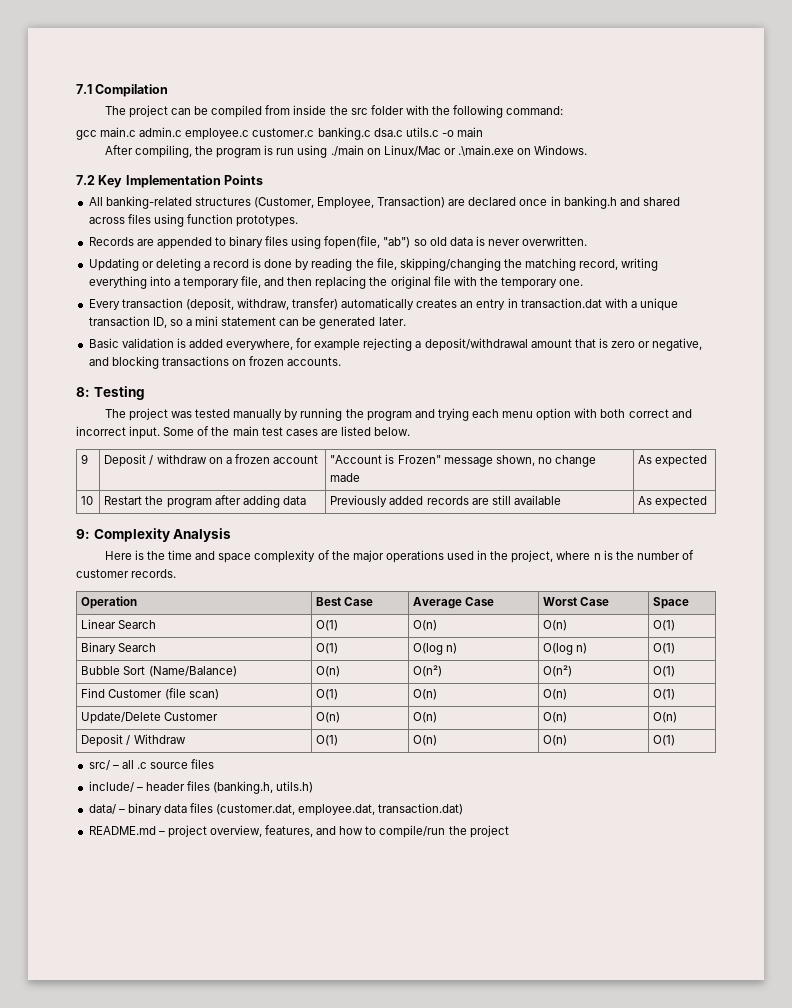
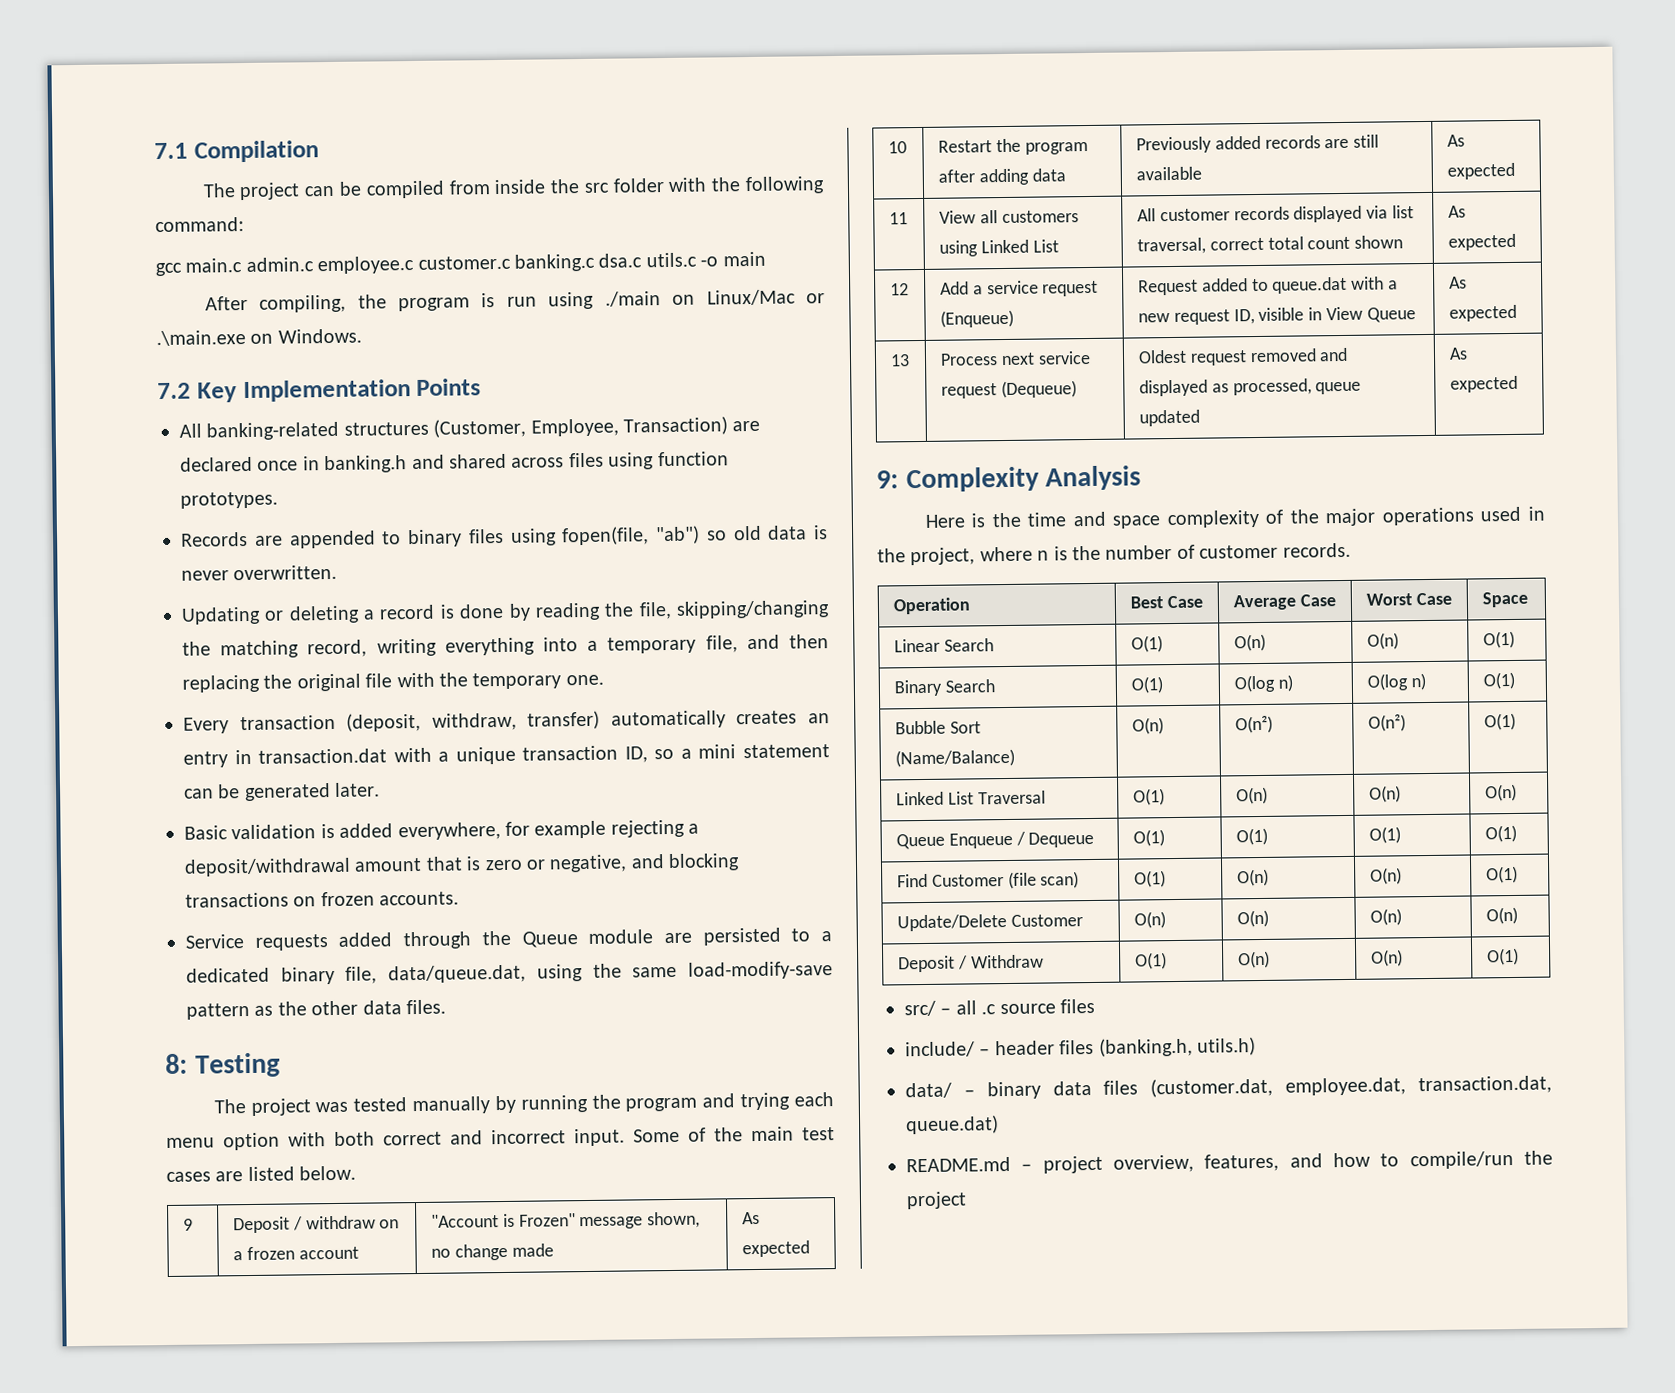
(342, 361) none -> [185,927,832,951] [186,961,833,985] [186,999,446,1020] // Service requests added through the Queue module are persisted to a dedicated binary file, data/queue.dat, using the same load-modify-save pattern as the other data files.
(708, 502) none -> [888,212,908,225] [938,210,1079,224] [938,239,1059,257] [1136,205,1415,223] [1136,235,1404,255] [1447,205,1466,218] [1447,233,1516,251] [889,283,909,296] [939,280,1099,297] [939,309,1014,328] [1137,276,1399,296] [1137,306,1416,325] [1448,276,1467,289] [1448,304,1517,322] [889,354,910,367] [939,350,1091,366] [940,380,1077,399] [1137,347,1349,366] [1138,378,1362,397] [1138,409,1200,427] [1448,347,1468,360] [1449,375,1518,393] // 11 | View all customers using Linked List | All customer records displayed via list traversal, correct total count shown | As expected // 12 | Add a service request (Enqueue) | Request added to queue.dat with a new request ID, visible in View Queue | As expected // 13 | Process next service request (Dequeue) | Oldest request removed and displayed as processed, queue updated | As expected
(676, 671) none -> [895,790,1046,806] [1132,788,1165,806] [1235,786,1268,805] [1368,785,1401,803] [1484,783,1517,802] [895,831,1095,850] [1132,829,1165,847] [1235,827,1268,846] [1368,826,1401,844] [1484,824,1517,843] // Linked List Traversal | O(1) | O(n) | O(n) | O(n) // Queue Enqueue / Dequeue | O(1) | O(1) | O(1) | O(1)
[378,803,464,815] transaction.dat) -> [1418,1075,1552,1095] [905,1115,999,1135] transaction.dat, queue.dat)

